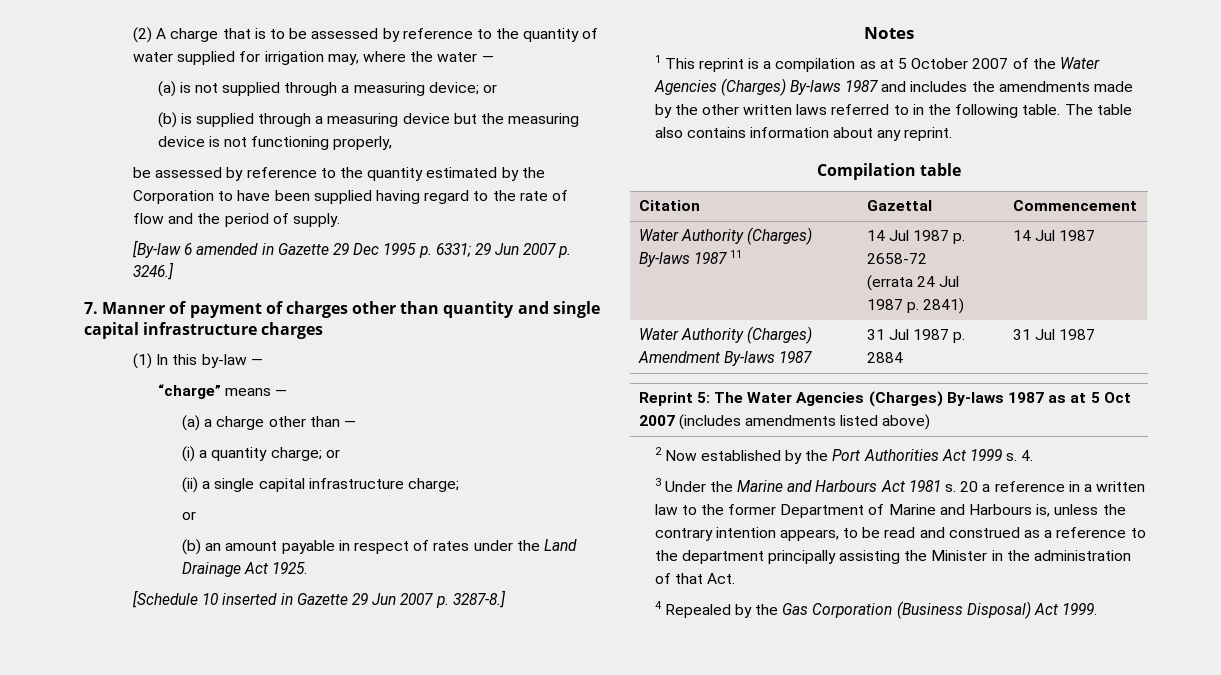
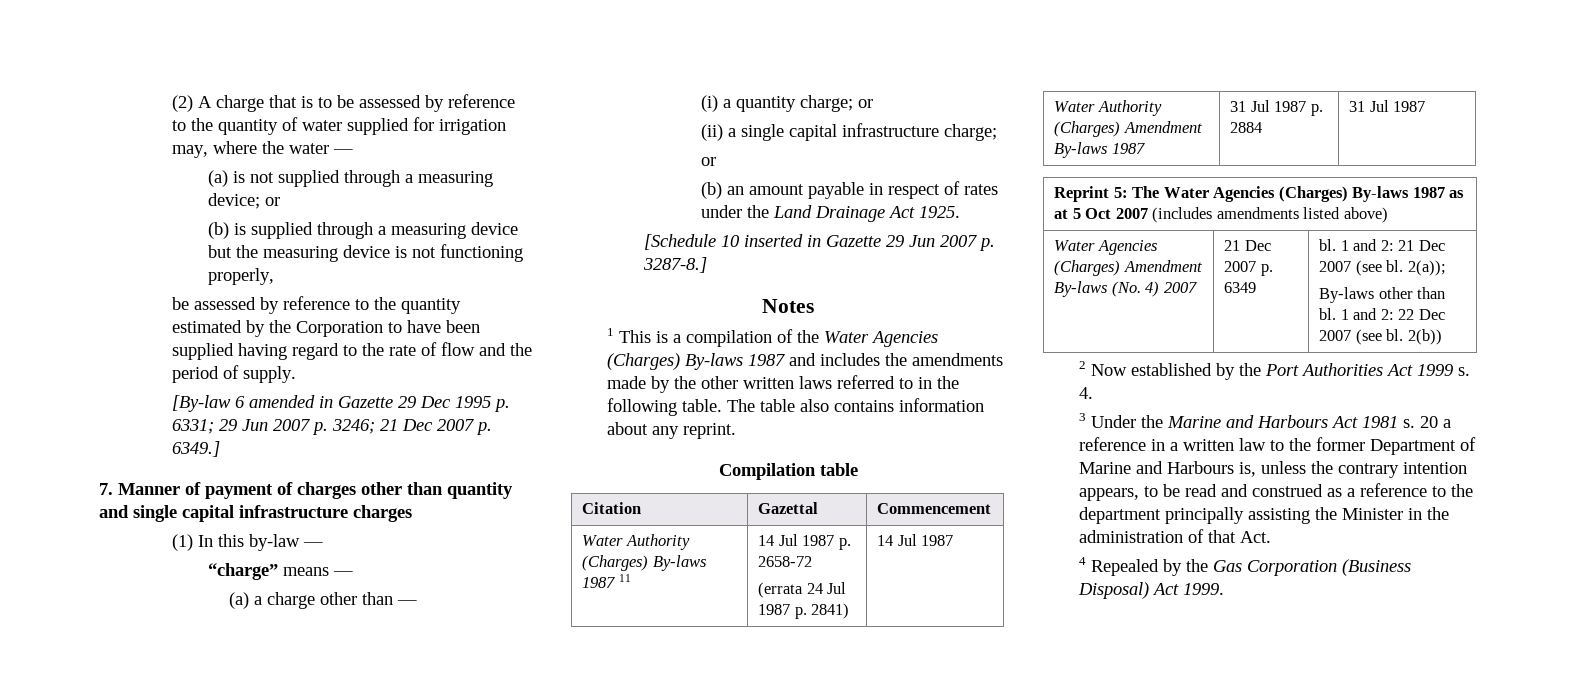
[133,262,175,280] 3246.] -> [331,419,492,435] [171,441,220,457] 3246; 21 Dec 2007 p. 6349.]
[698,58,744,72] reprint -> (652, 336) none
[859,58,1009,69] as at 5 October 2007 -> (773, 338) none
(931, 422) none -> [1054,240,1157,255] [1054,260,1202,276] [1054,281,1197,297] [1224,240,1271,251] [1224,261,1273,276] [1224,282,1257,293] [1319,239,1445,251] [1319,260,1446,276] [1319,287,1446,303] [1319,308,1445,320] [1319,329,1442,345] // Water Agencies (Charges) Amendment By-laws (No. 4) 2007 | 21 Dec 2007 p. 6349 | bl. 1 and 2: 21 Dec 2007 (see bl. 2(a)); // By-laws other than bl. 1 and 2: 22 Dec 2007 (see bl. 2(b))

